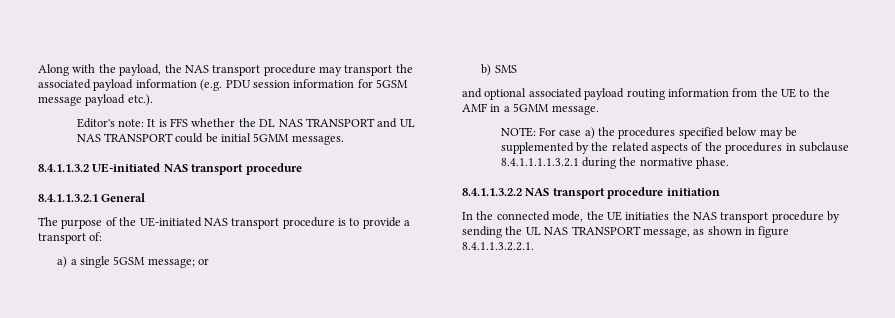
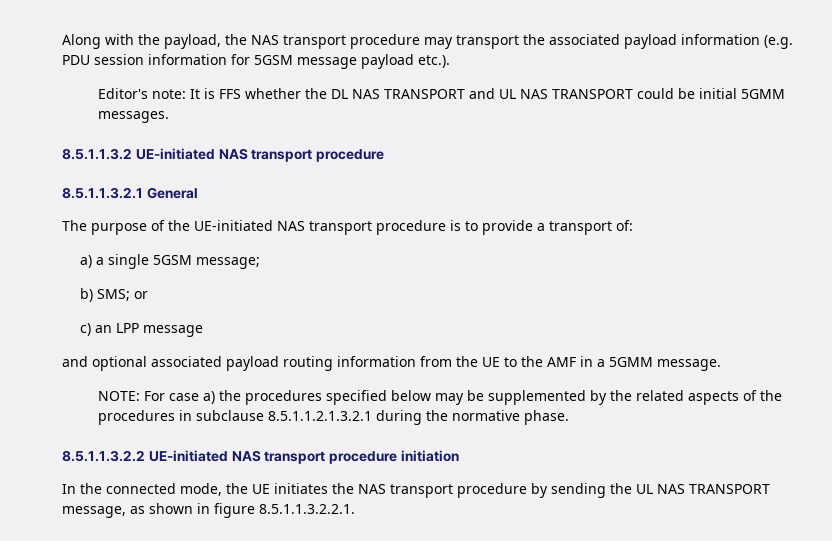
[38,164,89,172] 8.4.1.1.3.2 -> [62,148,132,160] 8.5.1.1.3.2
[38,194,98,202] 8.4.1.1.3.2.1 -> [62,187,143,199] 8.5.1.1.3.2.1
(195, 263) none -> [79,288,130,302] // b) SMS;
[481,64,517,76] b) SMS -> [79,323,203,337] c) an LPP message
[500,158,579,167] 8.4.1.1.1.1.3.2.1 -> [267,411,372,421] 8.5.1.1.2.1.3.2.1
[462,188,522,196] 8.4.1.1.3.2.2 -> [62,450,228,462] 8.5.1.1.3.2.2 UE-initiated
[625,212,670,220] initiaties -> [274,483,328,494] initiates
[462,242,534,251] 8.4.1.1.3.2.2.1. -> [259,504,355,514] 8.5.1.1.3.2.2.1.

